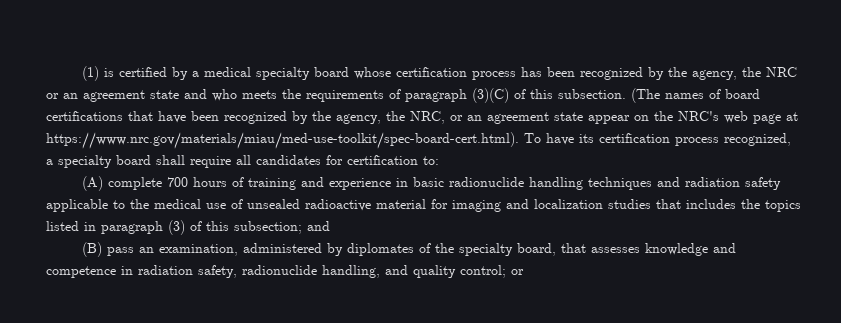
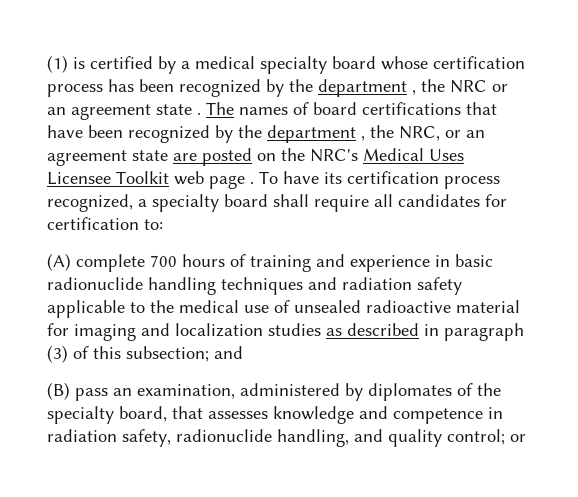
[691,70,737,80] agency, -> [318,79,416,97] department ,
[184,88,660,103] and who meets the requirements of paragraph (3)(C) of this subsection. (The -> [197,102,234,115] . The
[336,114,381,124] agency, -> [267,125,365,143] department ,
[588,115,630,124] appear -> [173,148,252,166] are posted
[724,111,798,124] [46,132,519,149] web page at https://www.nrc.gov/materials/miau/med-use-toolkit/spec-board-cert.html). -> [363,148,464,161] [47,171,254,189] Medical Uses Licensee Toolkit web page .
[656,199,801,212] [46,221,79,231] that includes the topics listed -> [326,323,419,336] as described

